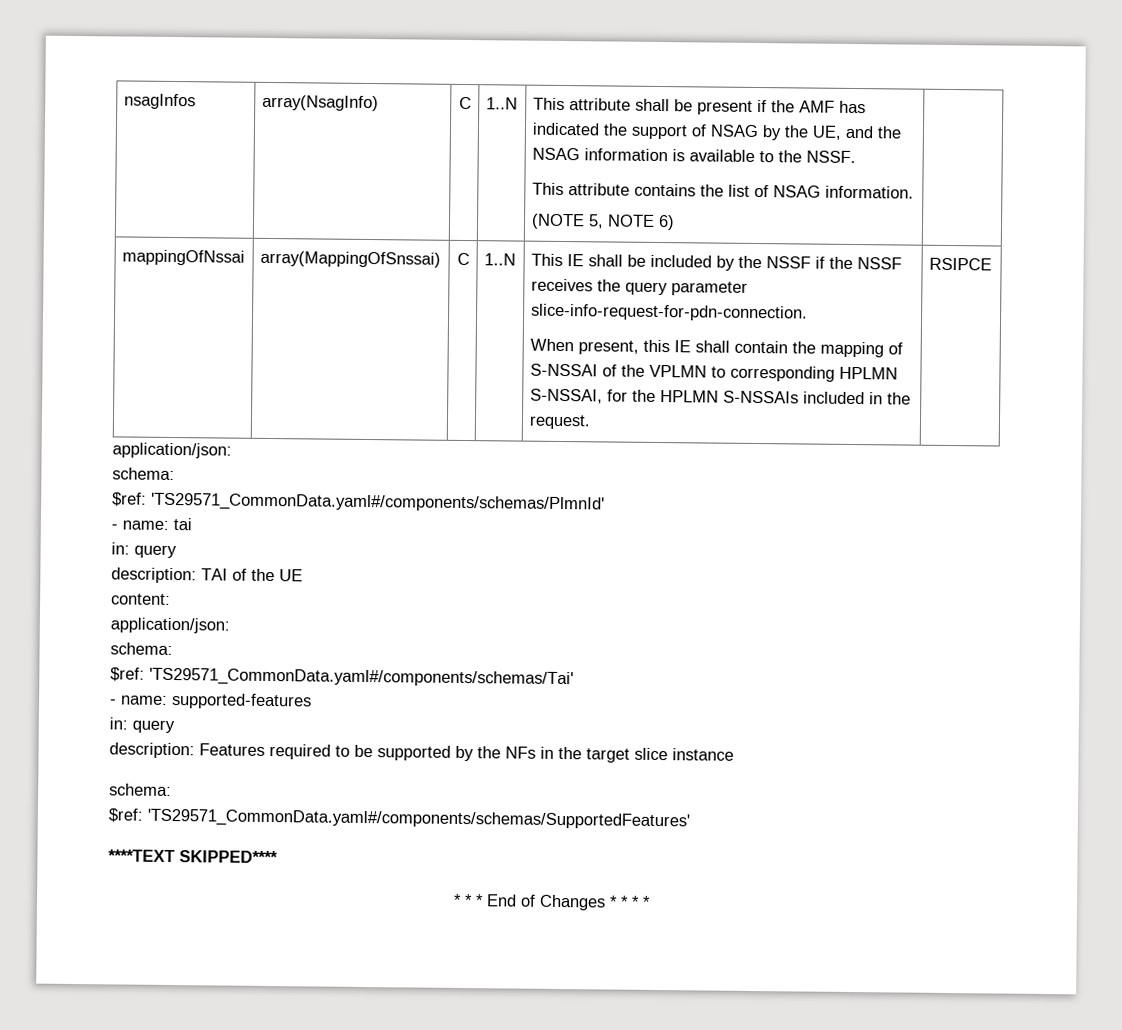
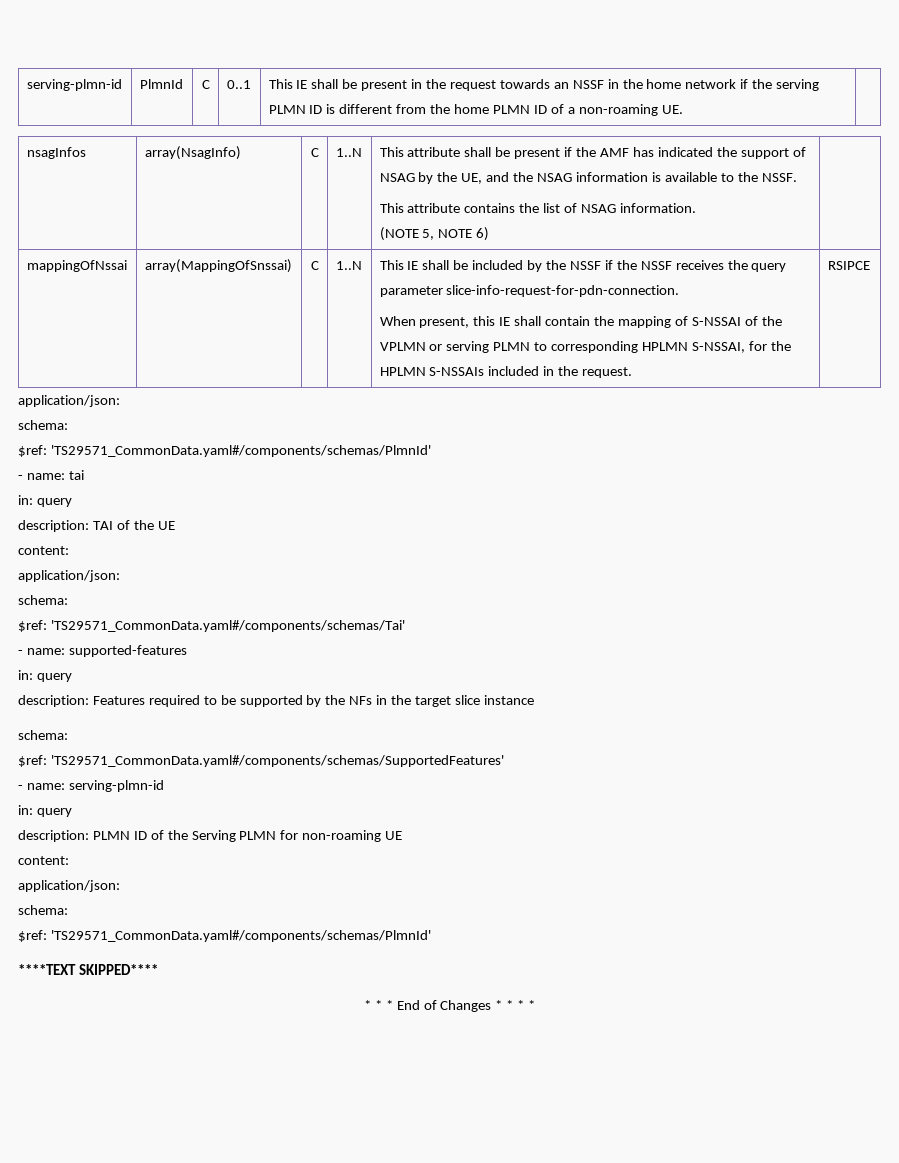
(123, 101) none -> [26,79,122,91] [139,79,183,89] [201,80,210,89] [226,80,251,89] [268,79,820,91] [268,104,683,116] serving-plmn-id | PlmnId | C | 0..1 | This IE shall be present in the request towards an NSSF in the home network if the serving PLMN ID is different from the home PLMN ID of a non-roaming UE. | //
(707, 371) none -> [429,341,531,353] or serving PLMN
(690, 819) none -> [18,780,164,792] [18,805,72,817] [18,830,403,842] [18,856,69,865] [18,880,120,892] [18,905,68,915] [18,930,431,942] // - name: serving-plmn-id // in: query // description: PLMN ID of the Serving PLMN for non-roaming UE // content: // application/json: // schema: // $ref: 'TS29571_CommonData.yaml#/components/schemas/PlmnId'

